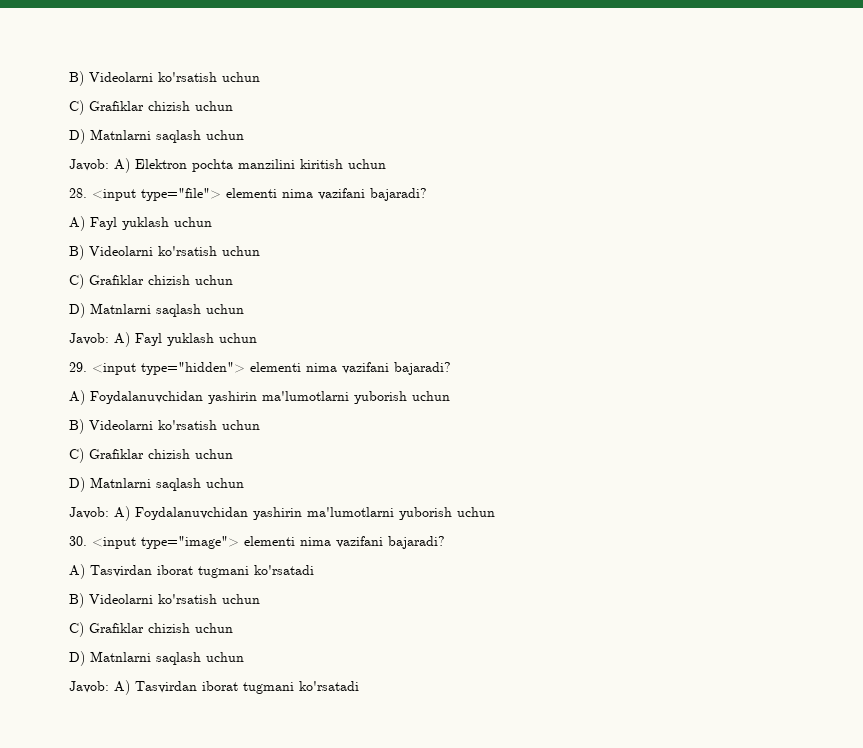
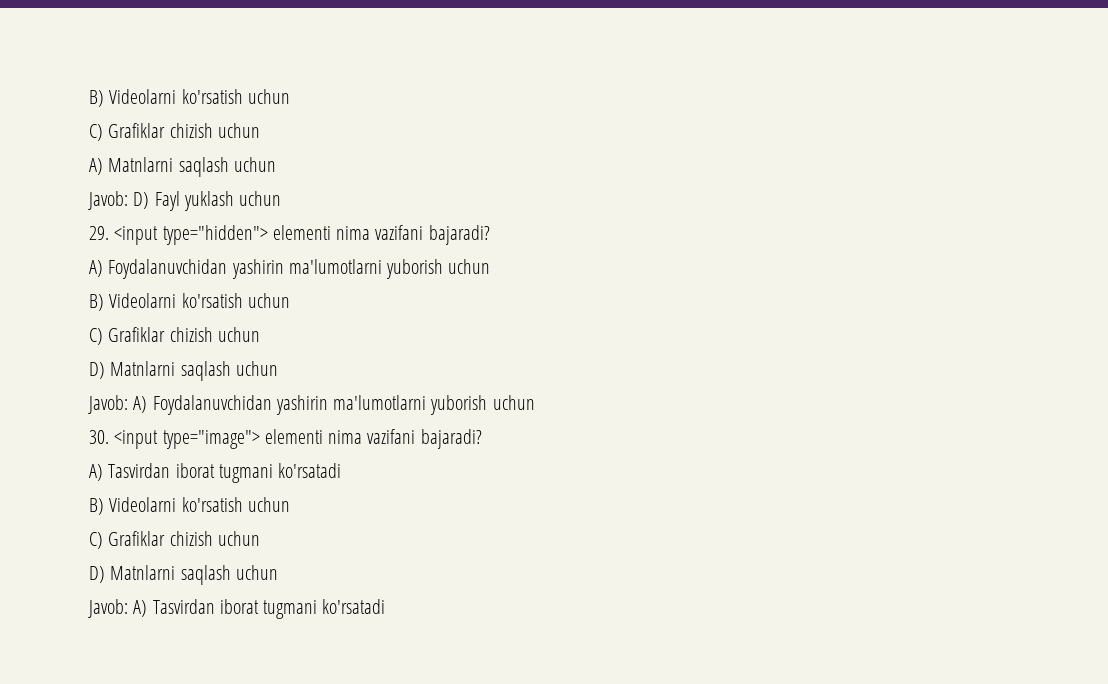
[69,71,260,86] [69,100,233,115] [69,129,244,144] [69,158,386,173] [69,188,427,201] [69,216,212,231] [69,245,260,260] [69,274,233,289] [69,303,244,318] [69,332,130,347] B) Videolarni ko'rsatish uchun // C) Grafiklar chizish uchun // D) Matnlarni saqlash uchun // Javob: A) Elektron pochta manzilini kiritish uchun // 28. <input type="file"> elementi nima vazifani bajaradi? // A) Fayl yuklash uchun // B) Videolarni ko'rsatish uchun // C) Grafiklar chizish uchun // D) Matnlarni saqlash uchun // Javob: A) -> [89,89,290,107] [89,123,260,141] [89,157,276,177] [88,191,150,210] B) Videolarni ko'rsatish uchun // C) Grafiklar chizish uchun // A) Matnlarni saqlash uchun // Javob: D)

